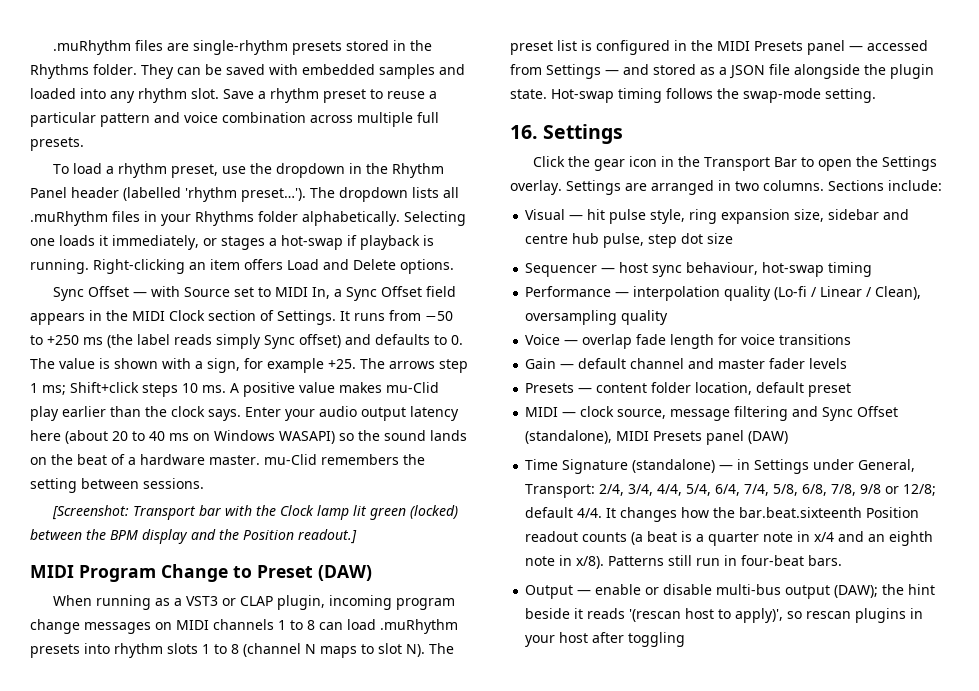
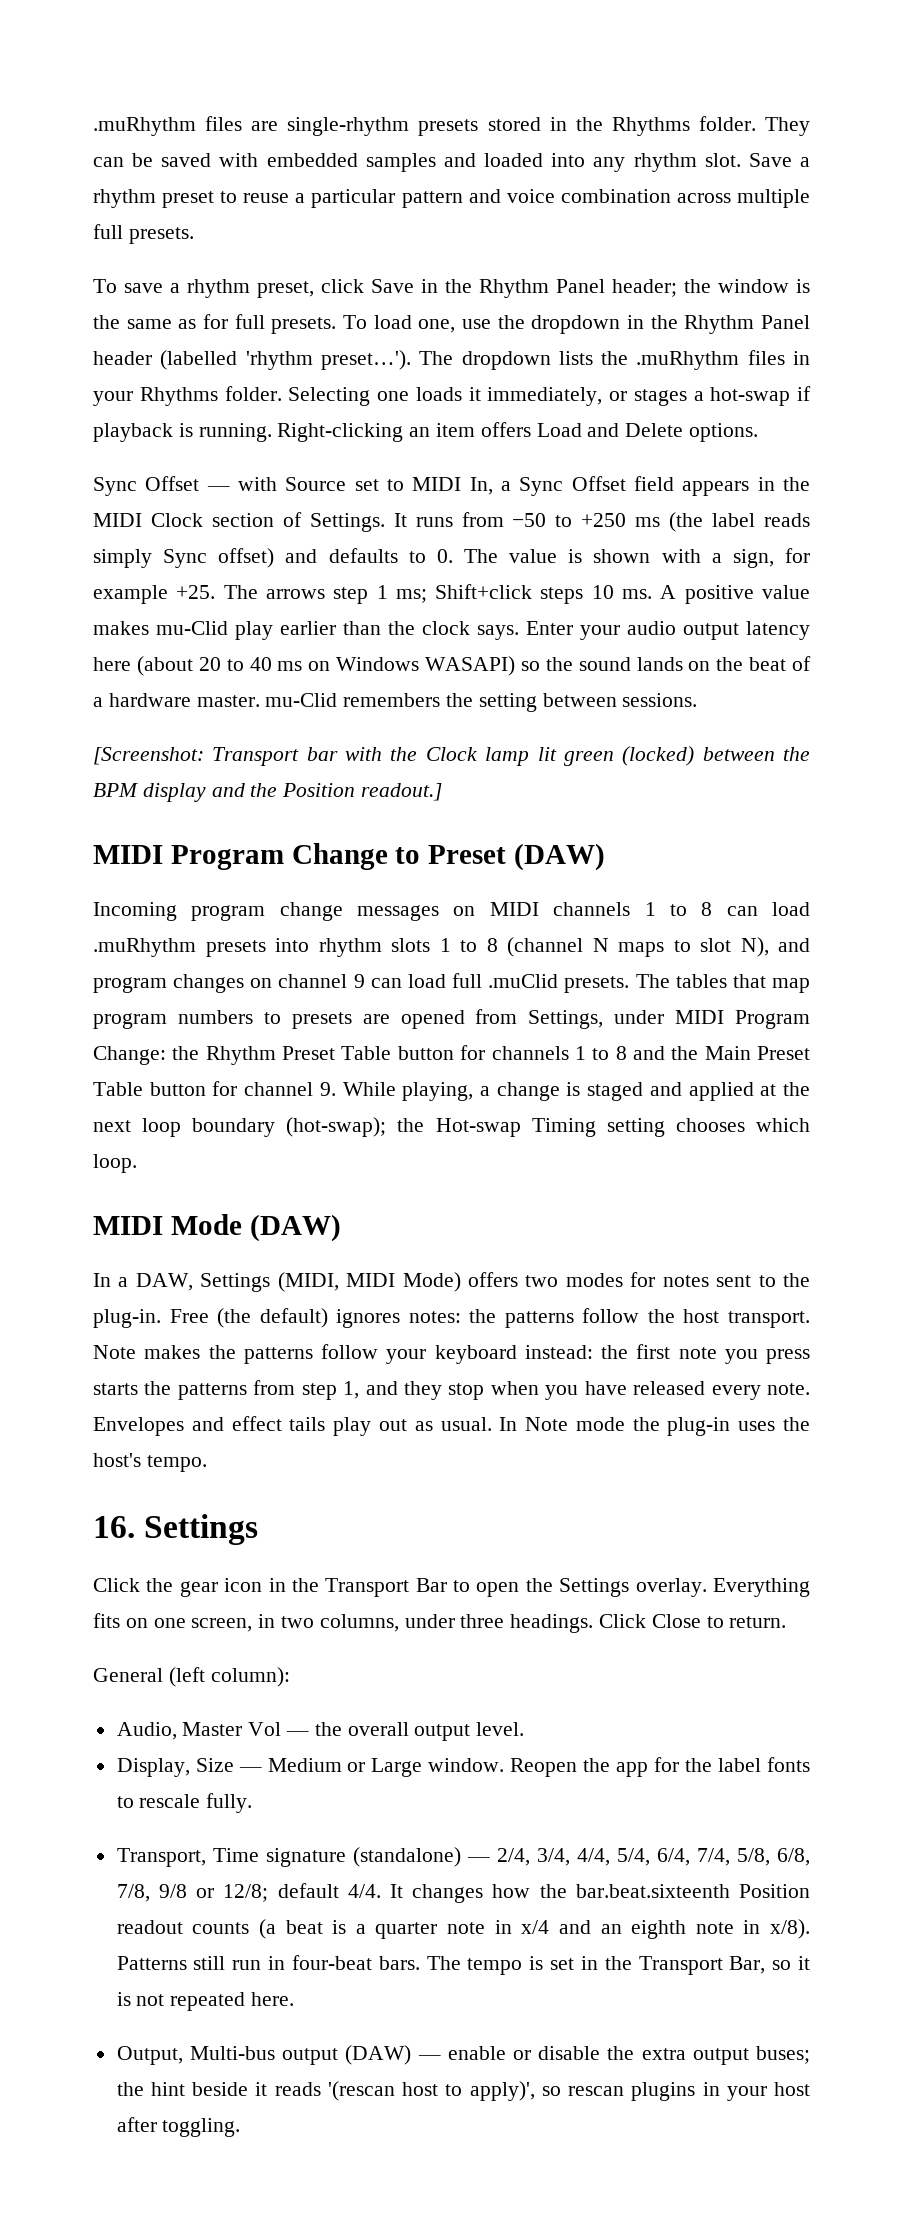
[73,163,103,174] load -> [124,283,163,293] save
(219, 171) none -> [321,279,810,298] [93,314,456,334] click Save in the Rhythm Panel header; the window is the same as for full presets. To load one,
[443,187,459,198] all -> [601,351,629,365] the
[258,211,400,226] folder alphabetically. -> [224,386,282,401] folder.
[53,595,393,610] When running as a VST3 or CLAP plugin, incoming -> [93,902,177,921] Incoming
[406,643,454,657] [510,40,928,55] [510,64,934,79] [510,88,876,103] N). The preset list is configured in the MIDI Presets panel — accessed from Settings — and stored as a JSON file alongside the plugin state. Hot-swap timing follows the swap-mode setting. -> [740,937,810,957] [93,973,810,993] [93,1009,810,1029] [93,1045,810,1065] [93,1081,810,1101] [93,1117,810,1137] [93,1154,137,1173] [93,1214,341,1242] [93,1272,811,1292] [93,1308,810,1328] [93,1344,810,1364] [93,1380,811,1400] [93,1416,811,1436] [93,1453,207,1472] N), and program changes on channel 9 can load full .muClid presets. The tables that map program numbers to presets are opened from Settings, under MIDI Program Change: the Rhythm Preset Table button for channels 1 to 8 and the Main Preset Table button for channel 9. While playing, a change is staged and applied at the next loop boundary (hot-swap); the Hot-swap Timing setting chooses which loop. // MIDI Mode (DAW) // In a DAW, Settings (MIDI, MIDI Mode) offers two modes for notes sent to the plug-in. Free (the default) ignores notes: the patterns follow the host transport. Note makes the patterns follow your keyboard instead: the first note you press starts the patterns from step 1, and they stop when you have released every note. Envelopes and effect tails play out as usual. In Note mode the plug-in uses the host's tempo.
[566,180,942,195] [525,209,910,224] [525,233,734,248] [525,262,873,277] [525,286,922,301] [525,310,669,325] [525,334,852,349] [525,358,848,369] [525,382,852,397] [525,406,899,421] [525,430,789,445] [525,459,916,474] [525,484,596,498] Settings are arranged in two columns. Sections include: // Visual — hit pulse style, ring expansion size, sidebar and centre hub pulse, step dot size // Sequencer — host sync behaviour, hot-swap timing // Performance — interpolation quality (Lo-fi / Linear / Clean), oversampling quality // Voice — overlap fade length for voice transitions // Gain — default channel and master fader levels // Presets — content folder location, default preset // MIDI — clock source, message filtering and Sync Offset (standalone), MIDI Presets panel (DAW) // Time Signature (standalone) — in Settings under General, Transport: -> [712,1578,810,1597] [93,1613,787,1633] [93,1667,290,1687] [116,1722,525,1741] [116,1757,811,1777] [116,1793,253,1813] [116,1847,490,1867] Everything fits on one screen, in two columns, under three headings. Click Close to return. // General (left column): // Audio, Master Vol — the overall output level. // Display, Size — Medium or Large window. Reopen the app for the label fonts to rescale fully. // Transport, Time signature (standalone) —
[525,584,879,599] // Output — enable or disable multi-bus output (DAW); -> [426,1956,811,1975] [116,1992,295,2011] [116,2045,810,2065] The tempo is set in the Transport Bar, so it is not repeated here. // Output, Multi-bus output (DAW) — enable or disable the extra output buses;
[628,632,686,647] toggling -> [162,2118,241,2137] toggling.

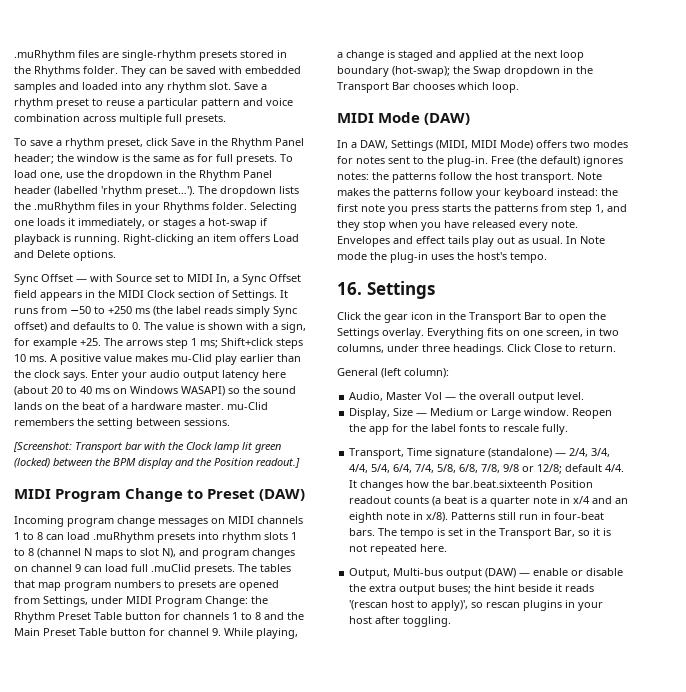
[435,1118,665,1137] Hot-swap Timing setting -> [473,66,593,77] [337,82,410,93] Swap dropdown in the Transport Bar

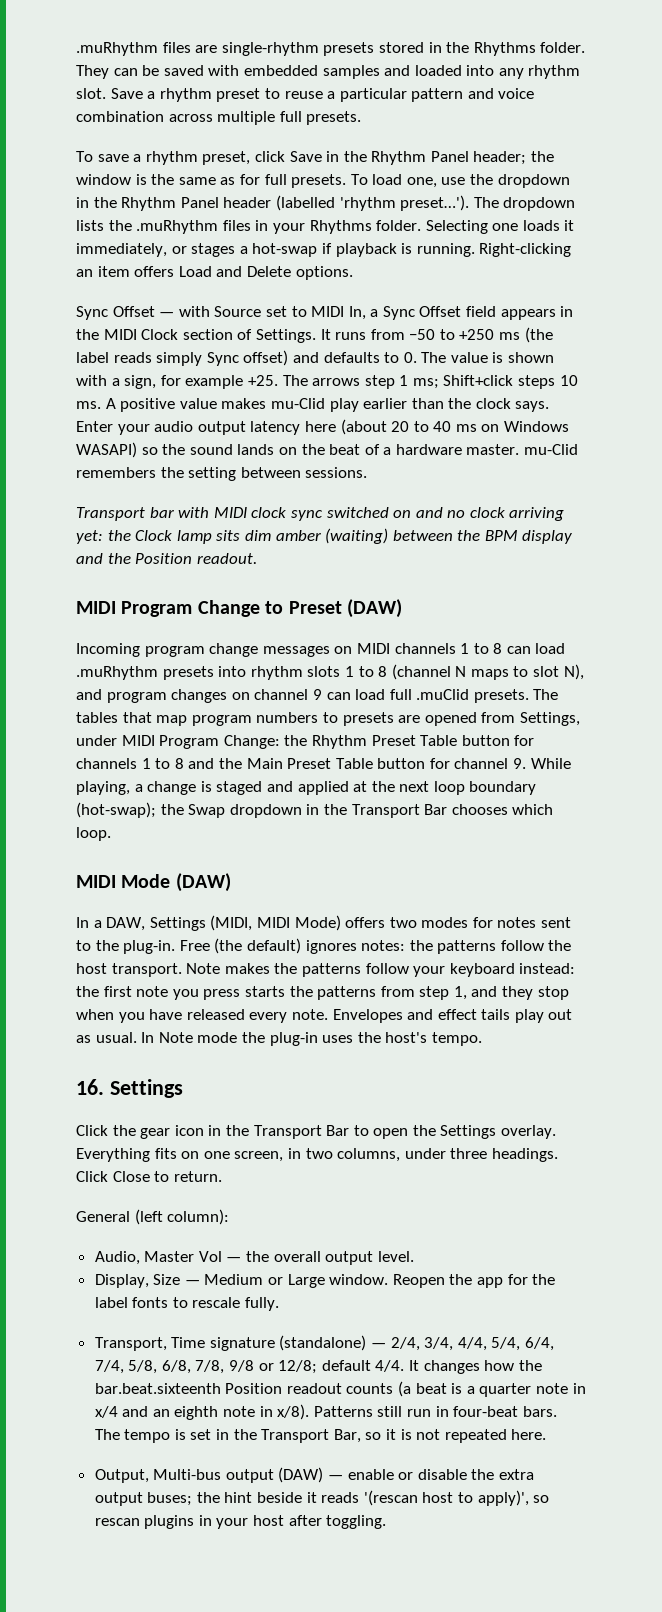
[13,442,72,452] [Screenshot: -> (368, 472) none
[168,442,281,453] [14,458,50,468] the Clock lamp lit green (locked) -> [213,507,565,521] [76,528,389,544] MIDI clock sync switched on and no clock arriving yet: the Clock lamp sits dim amber (waiting)
[256,458,300,468] readout.] -> [196,553,257,564] readout.

